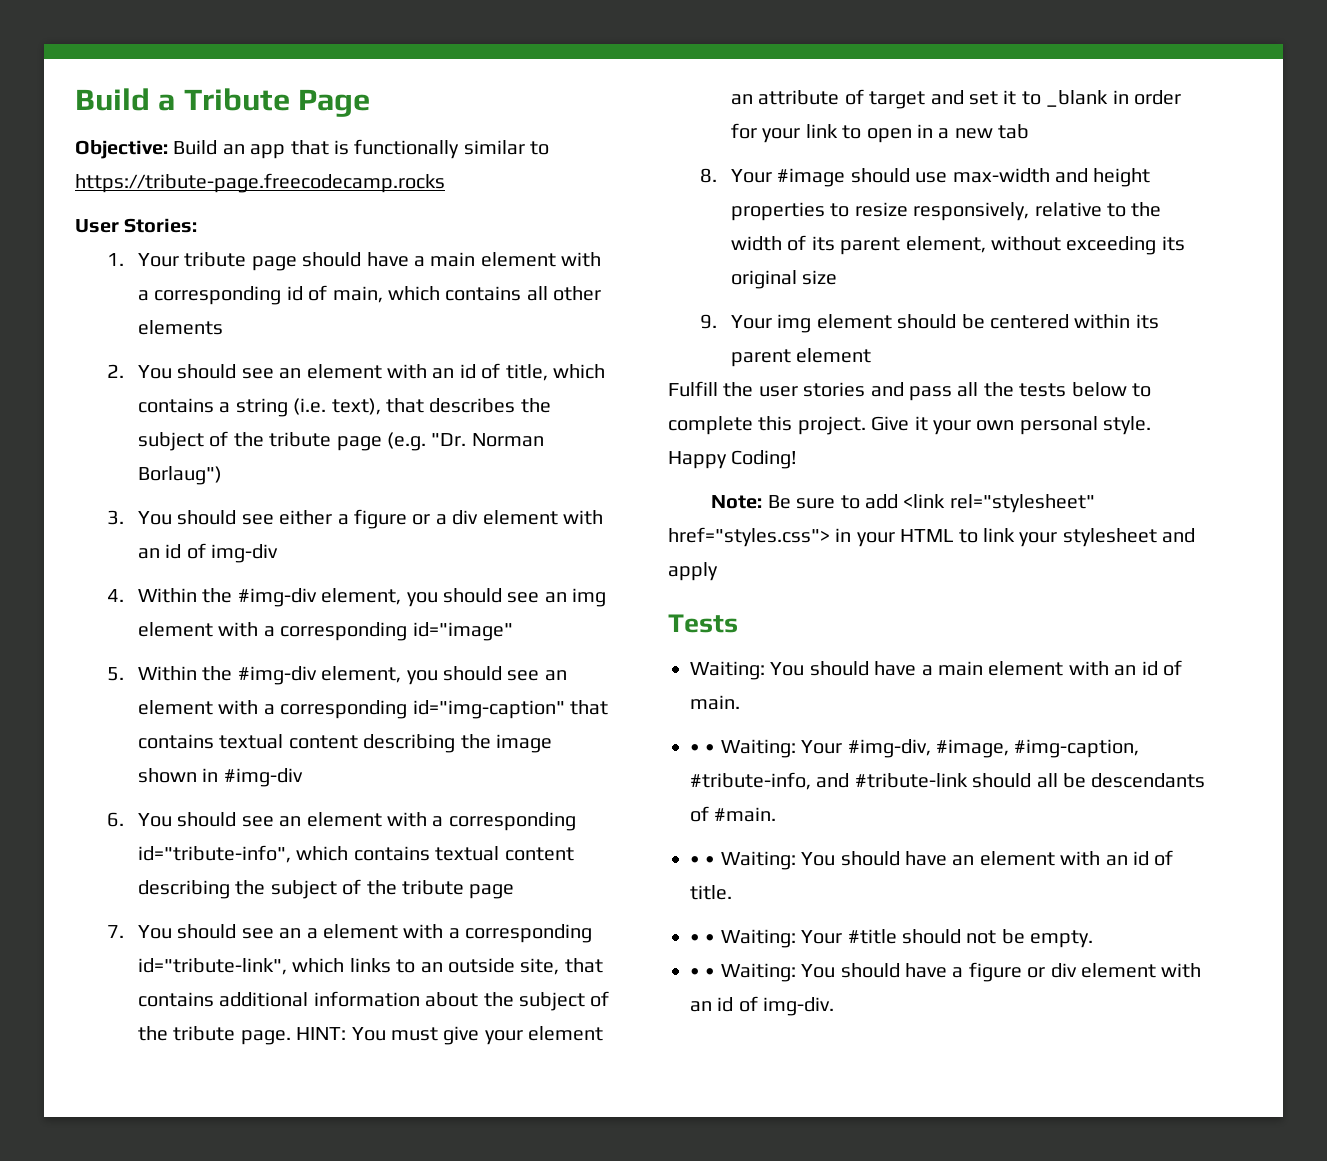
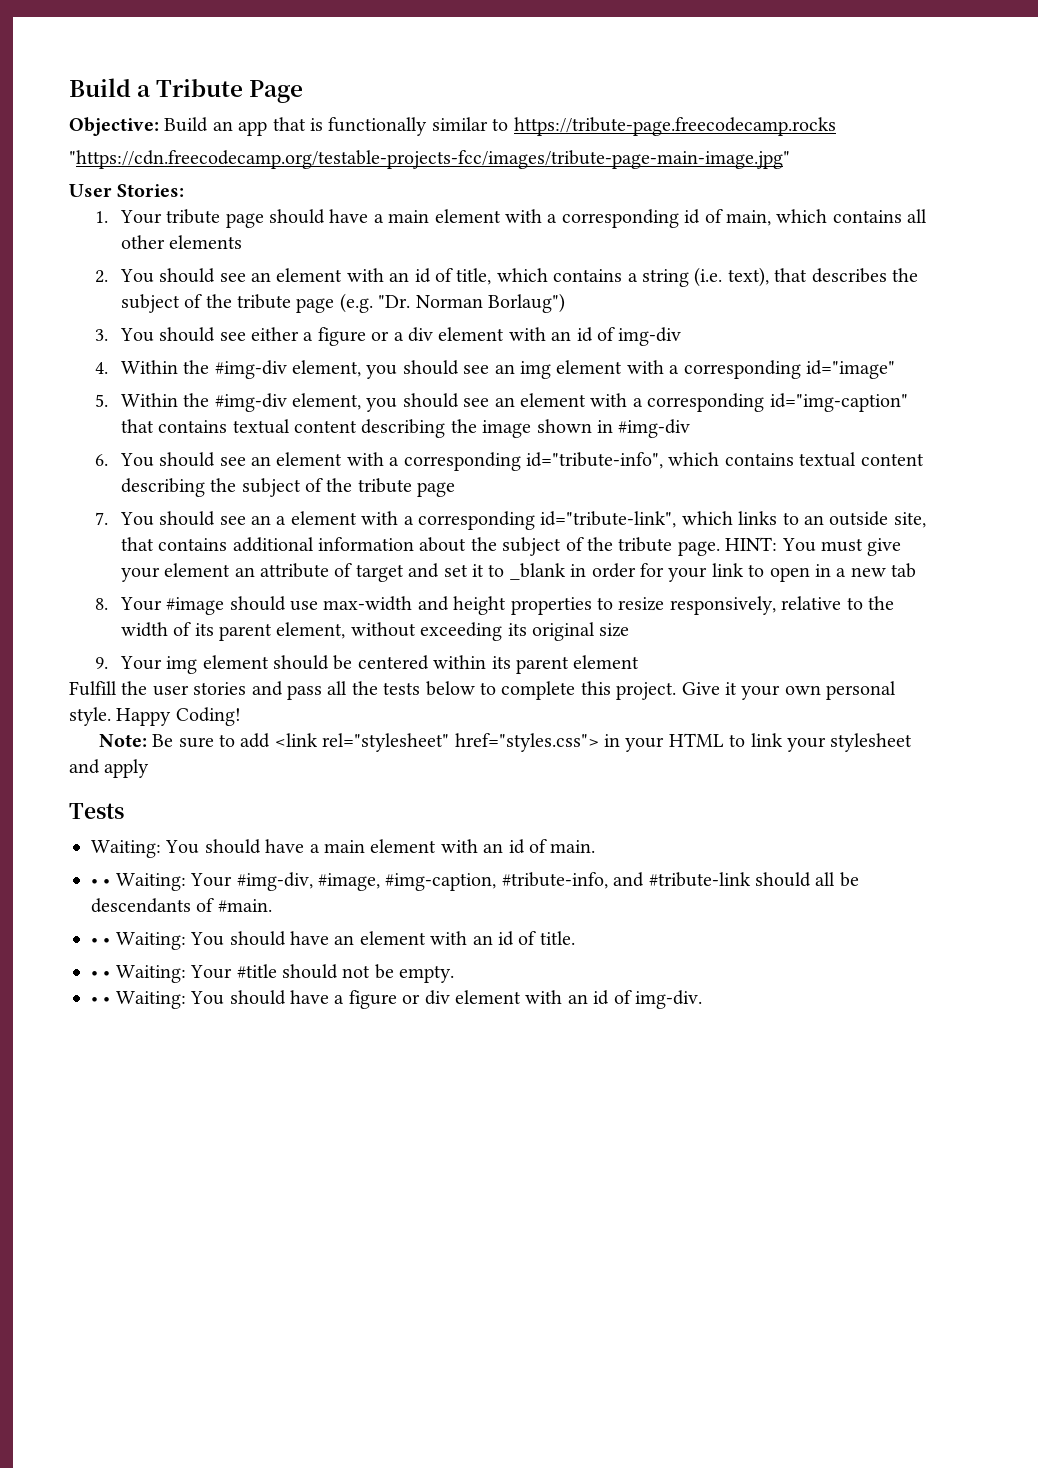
(445, 183) none -> [69,150,790,169] // "https://cdn.freecodecamp.org/testable-projects-fcc/images/tribute-page-main-image.jpg"

